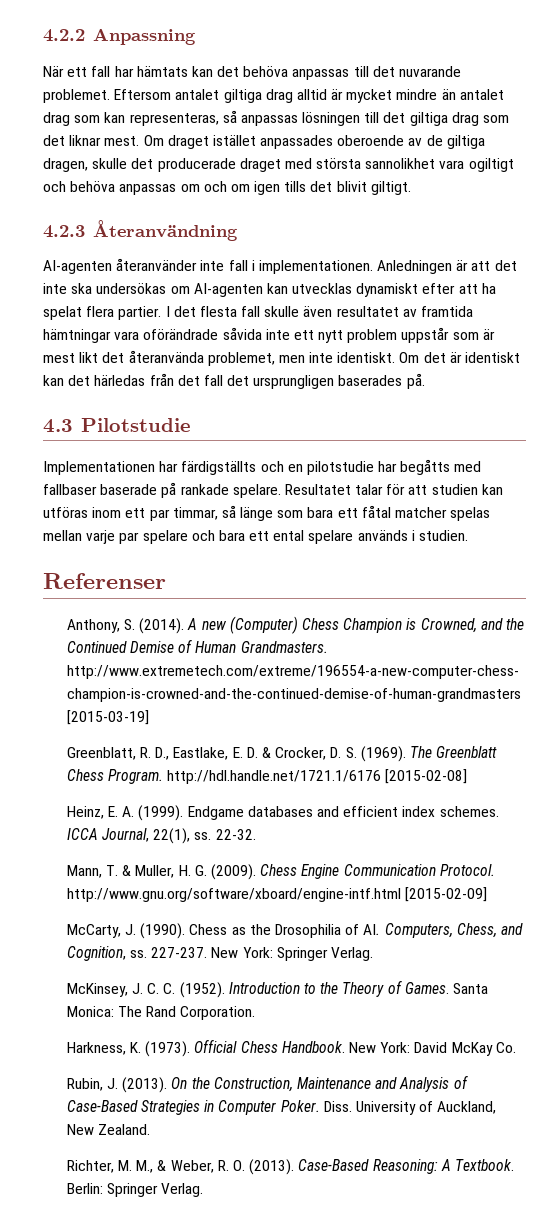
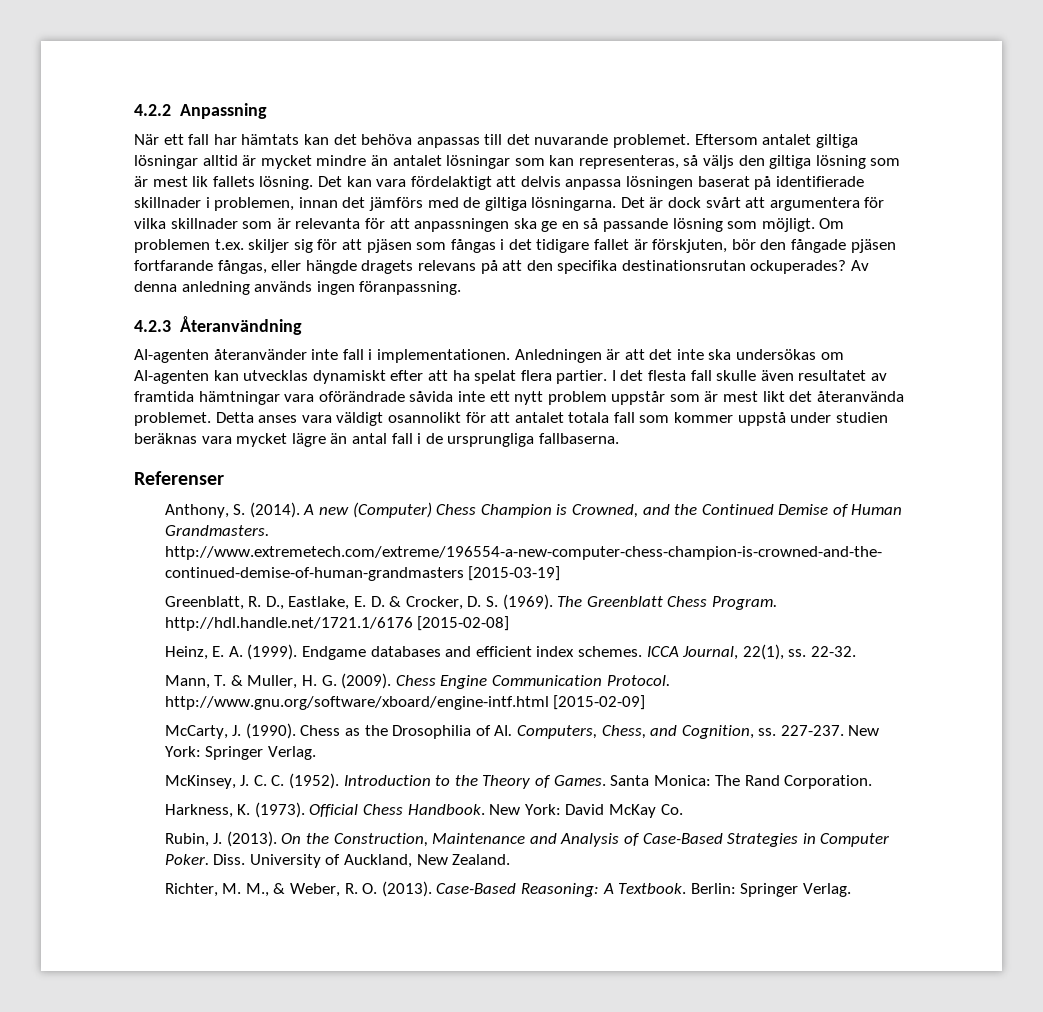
[265,89,293,103] drag -> [134,155,198,169] lösningar
[43,112,70,126] drag -> [446,155,511,169] lösningar
[240,112,510,126] [43,135,485,149] [43,158,514,172] [43,181,411,195] anpassas lösningen till det giltiga drag som det liknar mest. Om draget istället anpassades oberoende av de giltiga dragen, skulle det producerade draget med största sannolikhet vara ogiltigt och behöva anpassas om och om igen tills det blivit giltigt. -> [703,155,901,169] [134,176,864,190] [134,197,885,211] [134,218,845,232] [134,239,896,253] [134,260,870,274] [134,281,462,295] väljs den giltiga lösning som är mest lik fallets lösning. Det kan vara fördelaktigt att delvis anpassa lösningen baserat på identifierade skillnader i problemen, innan det jämförs med de giltiga lösningarna. Det är dock svårt att argumentera för vilka skillnader som är relevanta för att anpassningen ska ge en så passande lösning som möjligt. Om problemen t.ex. skiljer sig för att pjäsen som fångas i det tidigare fallet är förskjuten, bör den fångade pjäsen fortfarande fångas, eller hängde dragets relevans på att den specifika destinationsrutan ockuperades? Av denna anledning används ingen föranpassning.
[207,352,521,366] [43,373,425,389] [43,418,191,433] [43,459,482,475] [43,482,503,498] [43,505,491,521] [43,530,469,544] problemet, men inte identiskt. Om det är identiskt kan det härledas från det fall det ursprungligen baserades på. // 4.3 Pilotstudie // Implementationen har färdigställts och en pilotstudie har begåtts med fallbaser baserade på rankade spelare. Resultatet talar för att studien kan utföras inom ett par timmar, så länge som bara ett fåtal matcher spelas mellan varje par spelare och bara ett ental spelare används i studien. -> [134,412,888,426] [134,433,619,447] problemet. Detta anses vara väldigt osannolikt för att antalet totala fall som kommer uppstå under studien beräknas vara mycket lägre än antal fall i de ursprungliga fallbaserna.

